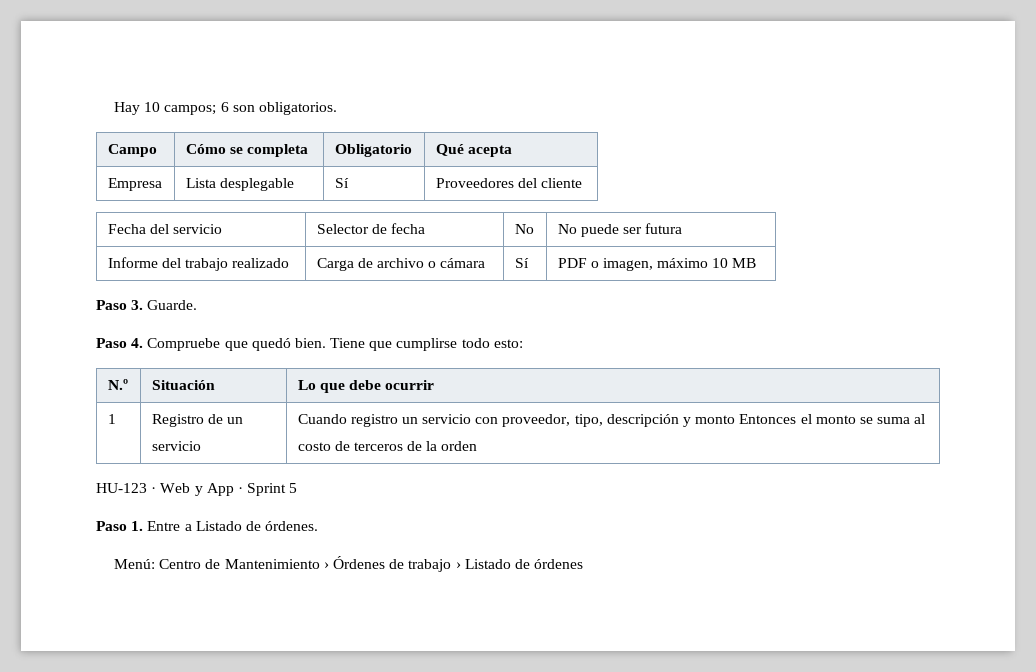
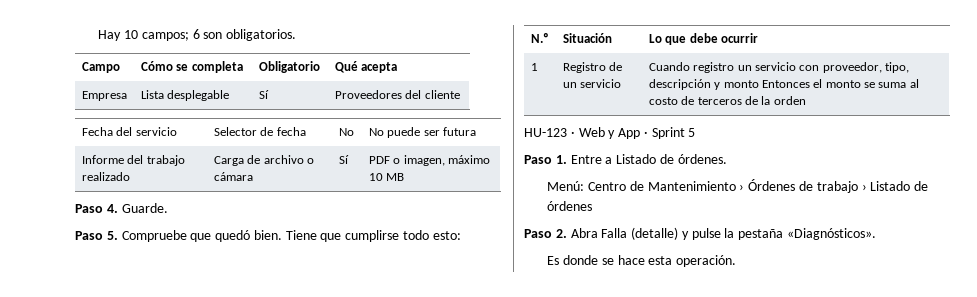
[131,300,144,310] 3. -> [106,204,118,213] 4.
[131,338,144,348] 4. -> [106,231,118,240] 5.
(584, 564) none -> [524,227,877,240] [547,255,737,267] // Paso 2. Abra Falla (detalle) y pulse la pestaña «Diagnósticos». // Es donde se hace esta operación.

